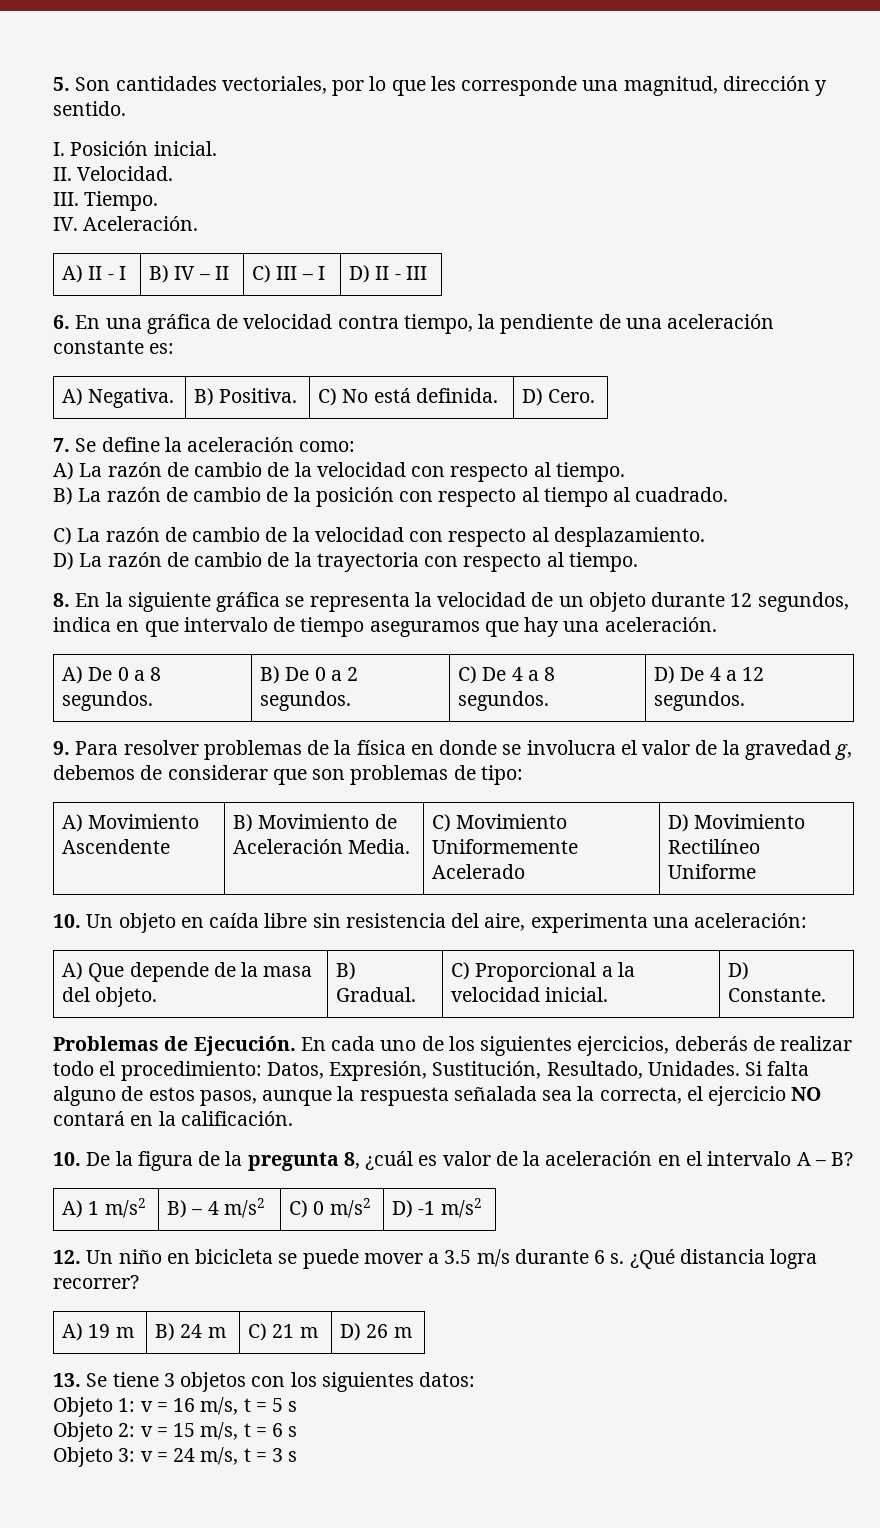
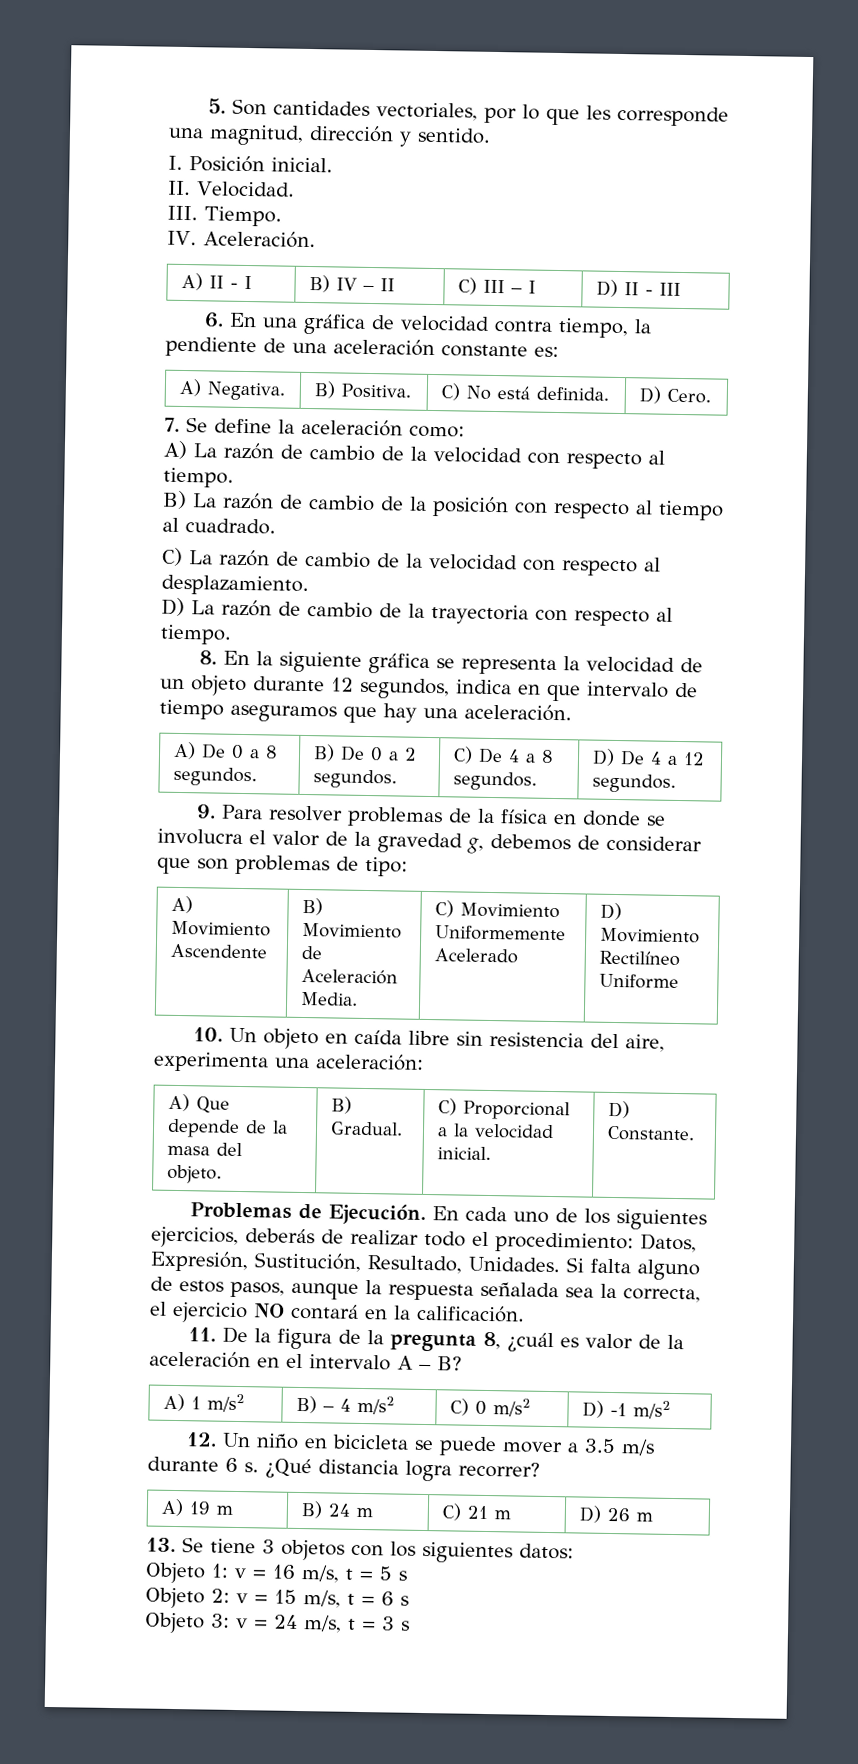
[53,1152,81,1166] 10. -> [188,1327,217,1342] 11.

